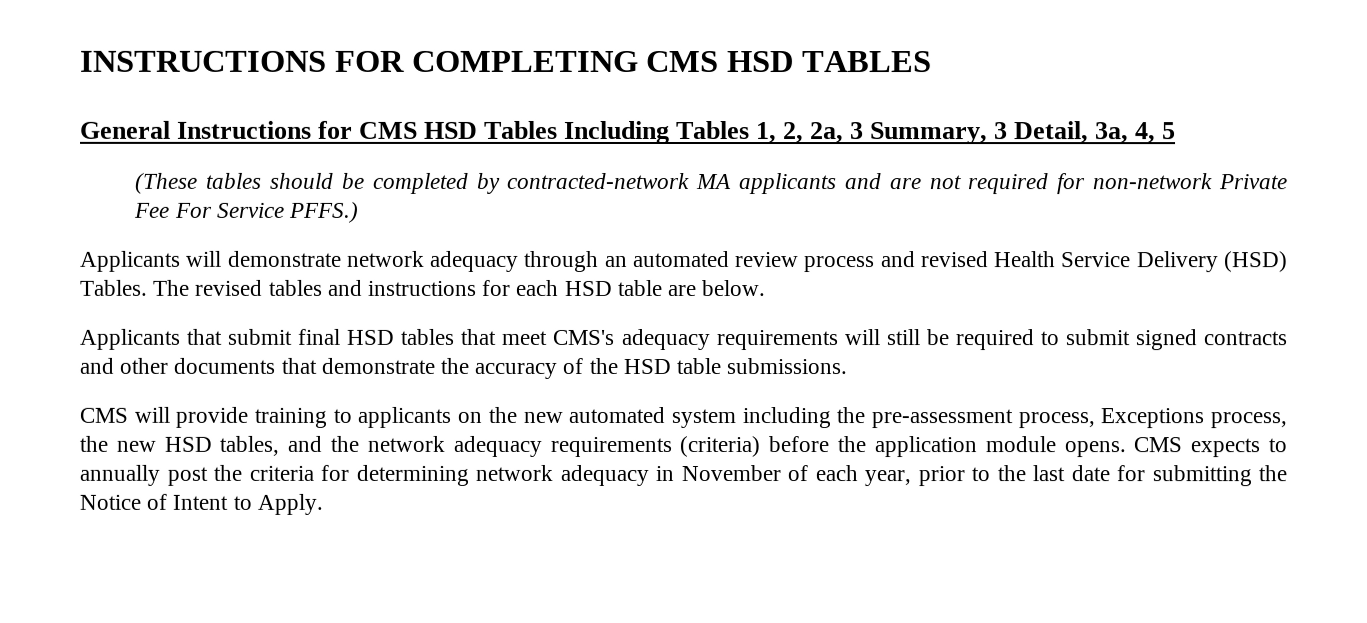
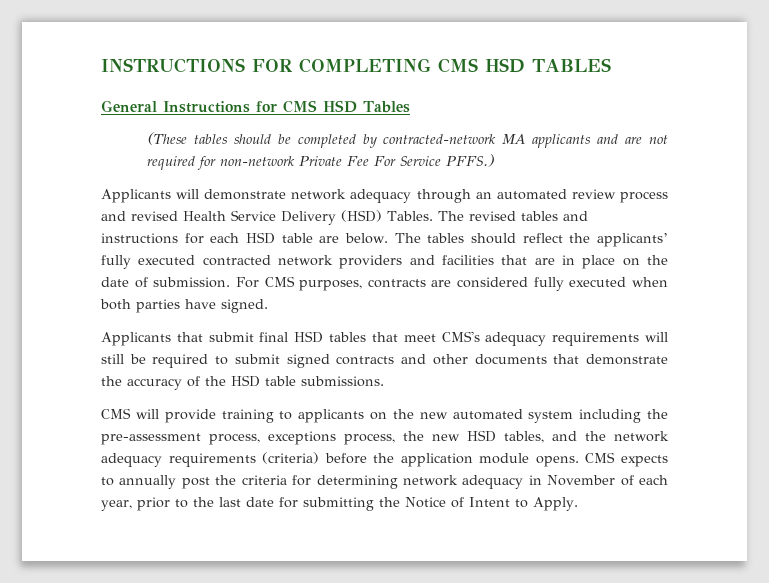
[564,120,1177,145] Including Tables 1, 2, 2a, 3 Summary, 3 Detail, 3a, 4, 5 -> (410, 107) none
(767, 288) none -> [394,233,668,247] [101,255,668,269] [101,276,668,291] [100,299,268,313] The tables should reflect the applicants’ fully executed contracted network providers and facilities that are in place on the date of submission. For CMS purposes, contracts are considered fully executed when both parties have signed.
[1100,408,1205,429] Exceptions -> [268,431,336,445] exceptions

